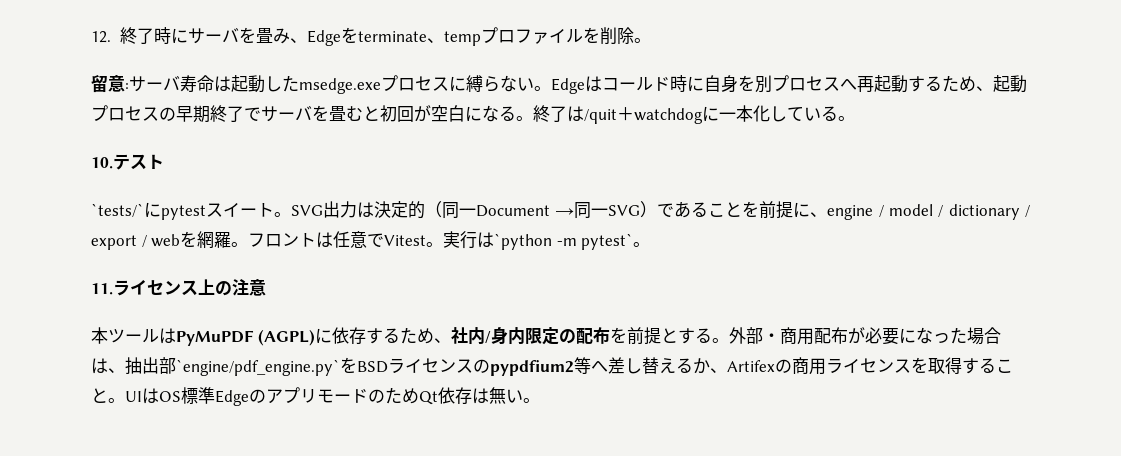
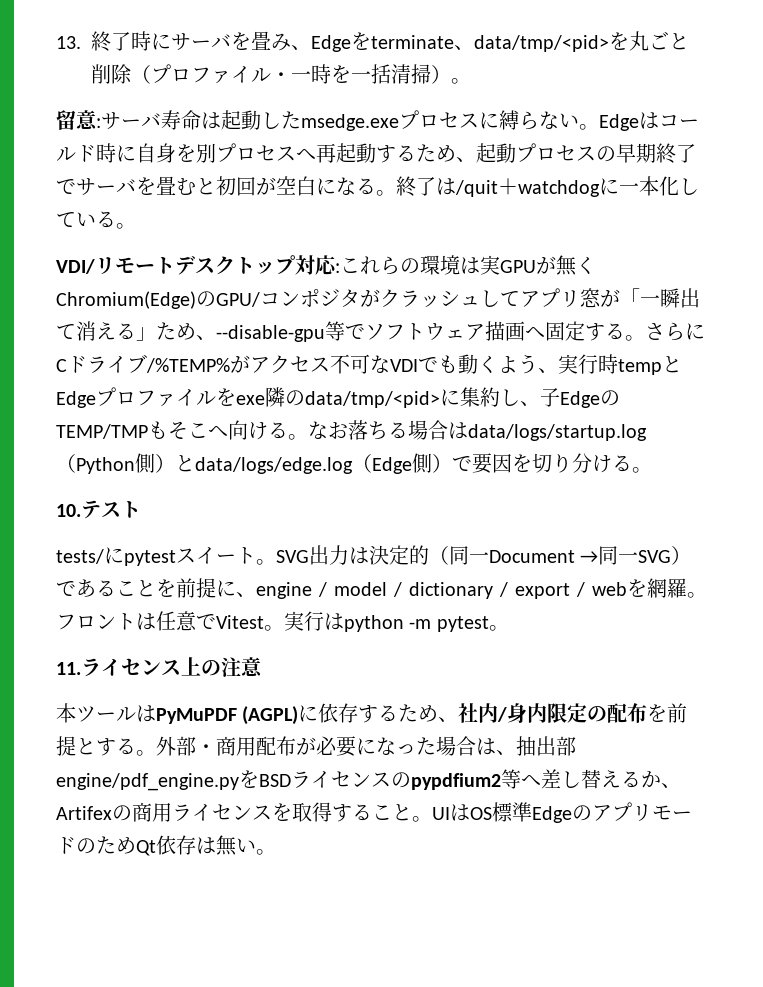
[91,31,111,43] 12. -> [56,36,81,49] 13.
[443,27,634,46] tempプロファイルを削除 -> [474,31,689,52] [91,64,451,84] data/tmp/<pid>を丸ごと削除（プロファイル・一時を一括清掃）
(855, 118) none -> [56,255,596,276] [56,288,700,309] [56,321,705,342] [56,354,682,375] [56,387,620,408] [56,420,647,441] [56,453,652,474] // VDI/リモートデスクトップ対応:これらの環境は実GPUが無くChromium(Edge)のGPU/コンポジタがクラッシュしてアプリ窓が「一瞬出て消える」ため、--disable-gpu等でソフトウェア描画へ固定する。さらにCドライブ/%TEMP%がアクセス不可なVDIでも動くよう、実行時tempとEdgeプロファイルをexe隣のdata/tmp/<pid>に集約し、子EdgeのTEMP/TMPもそこへ向ける。なお落ちる場合はdata/logs/startup.log（Python側）とdata/logs/edge.log（Edge側）で要因を切り分ける。
[91,203,144,217] `tests/` -> [56,549,104,564] tests/
[494,233,634,250] `python -m pytest` -> [344,615,489,632] python -m pytest
[176,359,340,376] `engine/pdf_engine.py` -> [56,773,239,791] engine/pdf_engine.py

